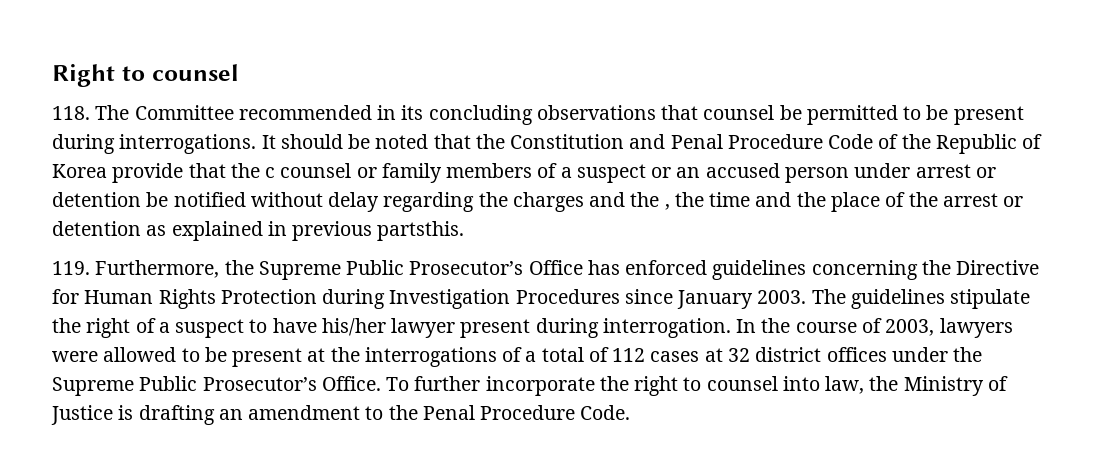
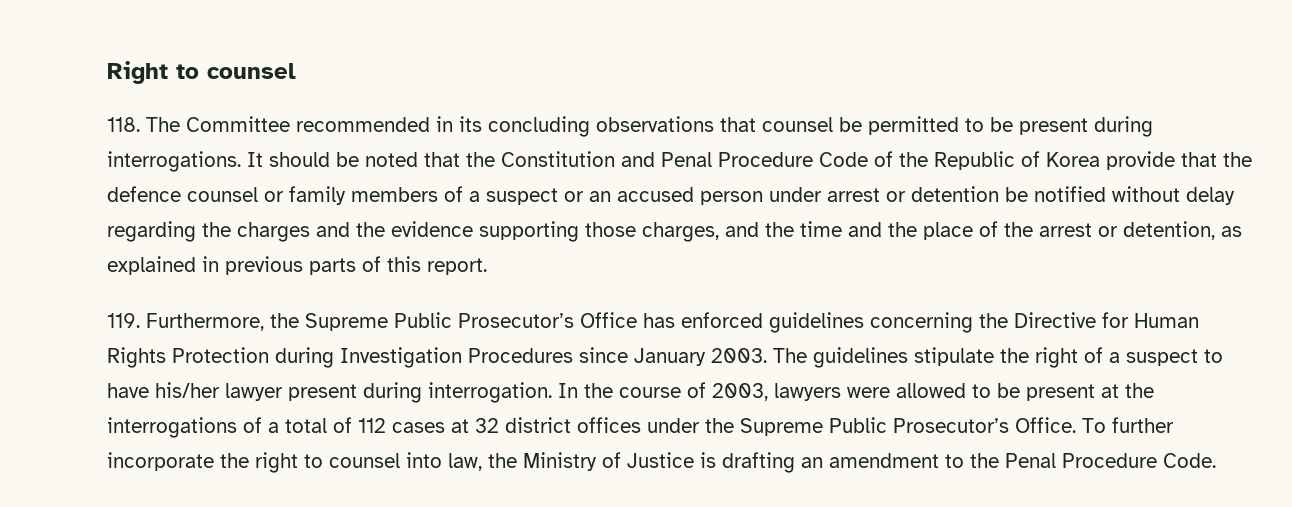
[265,167,276,178] c -> [107,186,181,202] defence
[664,204,670,210] , -> [391,221,759,242] evidence supporting those charges, and
[52,221,141,236] detention -> [1123,221,1215,240] detention,
[377,221,465,241] partsthis. -> [309,256,487,275] parts of this report.

